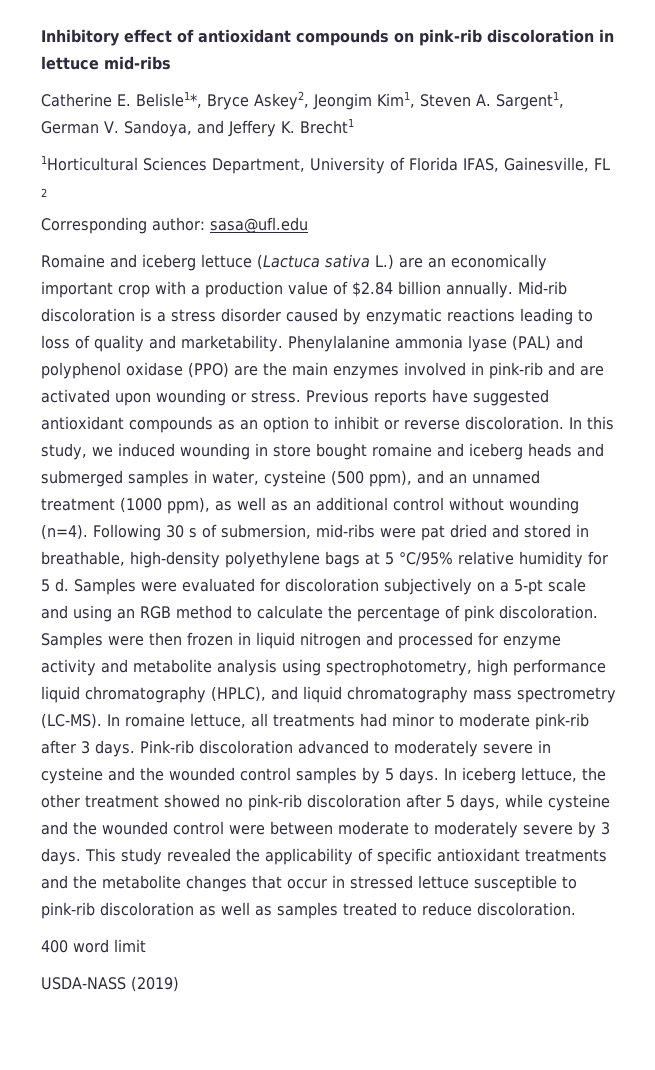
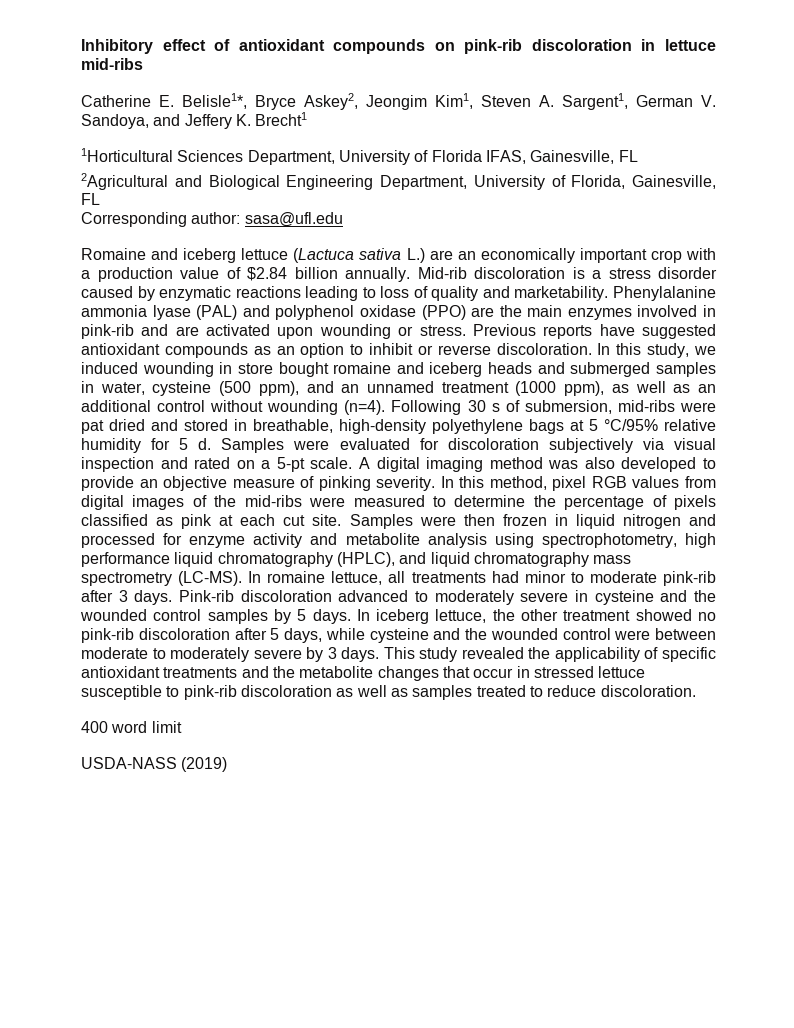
[41,188,47,197] 2 -> [81,173,716,190] [81,193,100,205] 2Agricultural and Biological Engineering Department, University of Florida, Gainesville, FL
[477,578,586,595] [41,605,598,622] on a 5-pt scale and using an RGB method to calculate the percentage of pink discoloration. -> [642,438,717,450] [81,457,716,472] [81,476,717,491] [81,495,716,510] [81,514,342,529] via visual inspection and rated on a 5-pt scale. A digital imaging method was also developed to provide an objective measure of pinking severity. In this method, pixel RGB values from digital images of the mid-ribs were measured to determine the percentage of pixels classified as pink at each cut site.

